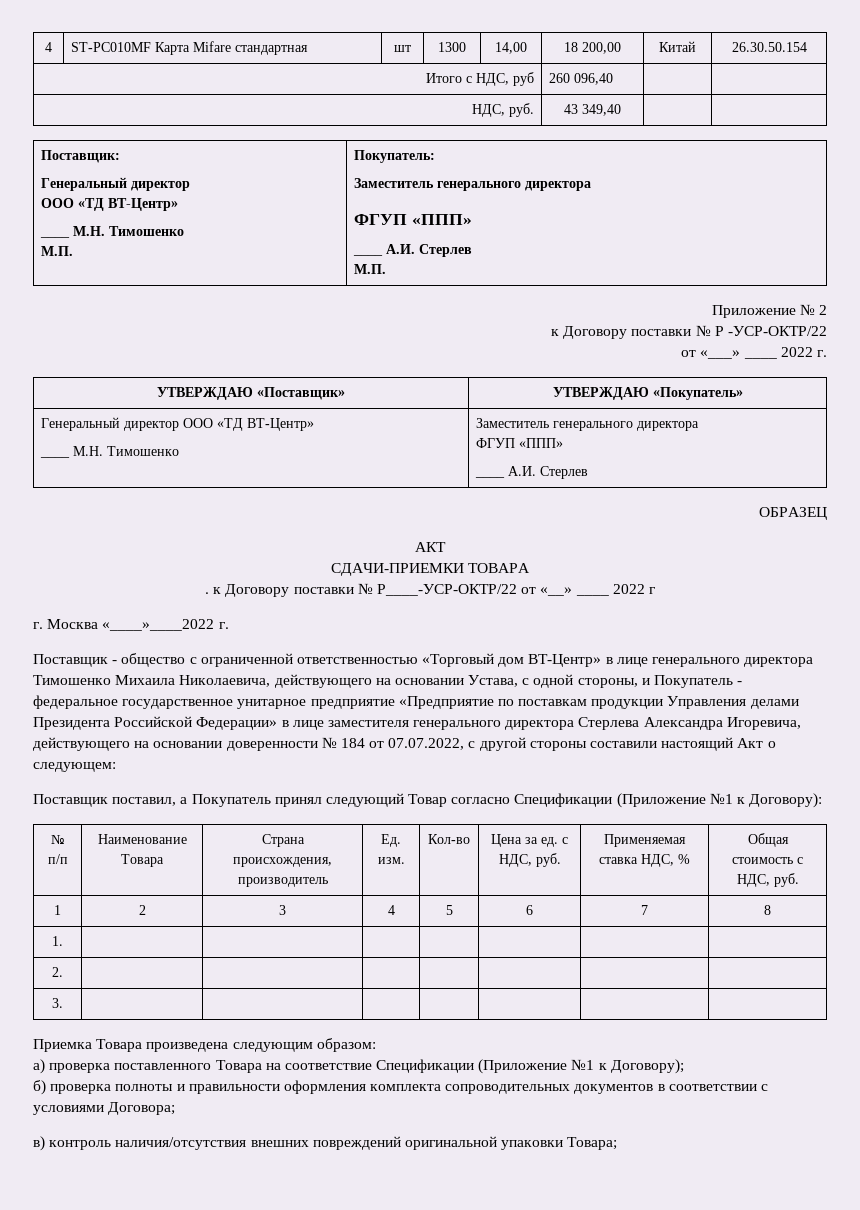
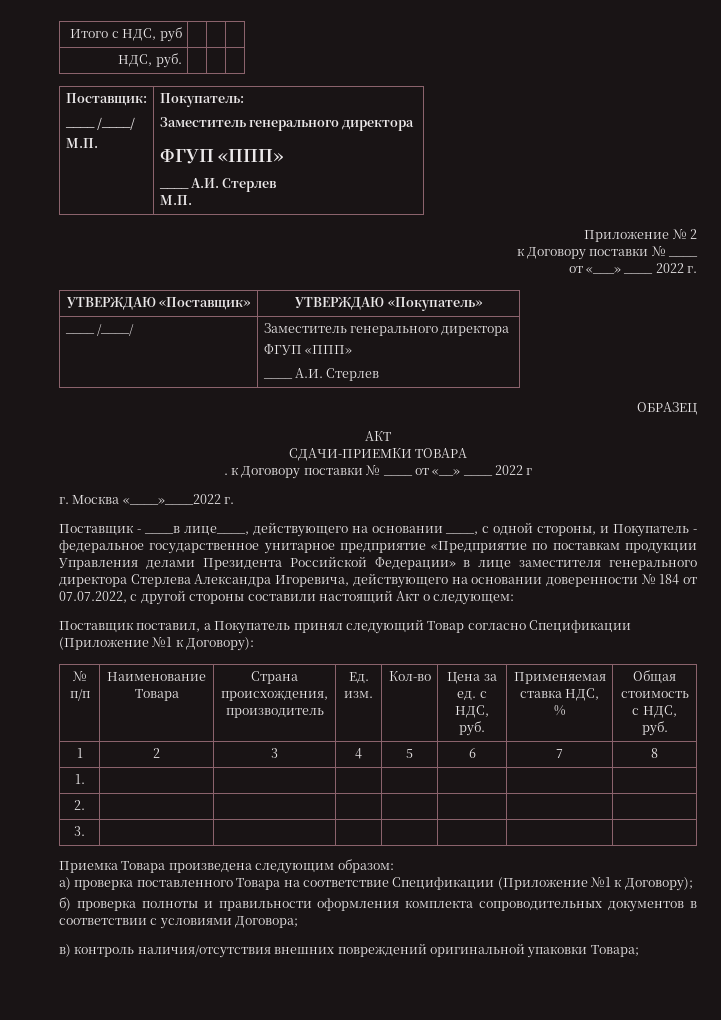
[45,42,52,52] [71,41,309,55] [394,45,411,52] [438,42,466,52] [495,42,527,54] [564,42,621,54] [659,41,696,52] [731,42,807,52] 4 | ST-PC010MF Карта Mifare стандартная | шт | 1300 | 14,00 | 18 200,00 | Китай | 26.30.50.154 // -> (70, 33) none
[549,73,614,85] [471,103,534,117] [564,104,621,116] 260 096,40 | | // НДС, руб. | 43 349,40 -> [118,53,182,68] | | // НДС, руб. |
[41,177,191,191] [41,198,179,211] [40,236,71,238] [73,226,185,236] // Генеральный директор // ООО «ТД ВТ-Центр» // ____ М.Н. Тимошенко -> [64,117,135,130] // ____ /____/
[714,326,827,336] Р -УСР-ОКТР/22 -> [668,256,698,257] ____
[41,417,315,431] [40,456,71,458] [73,446,180,456] Генеральный директор ООО «ТД ВТ-Центр» // ____ М.Н. Тимошенко -> [64,324,134,336] ____ /____/
[377,584,517,596] Р____-УСР-ОКТР/22 -> [382,475,413,476] ____
[121,653,814,667] [33,674,519,688] общество с ограниченной ответственностью «Торговый дом ВТ-Центр» в лице генерального директора Тимошенко Михаила Николаевича, действующего на основании Устава, -> [143,522,479,537] ____в лице____, действующего на основании ____,

